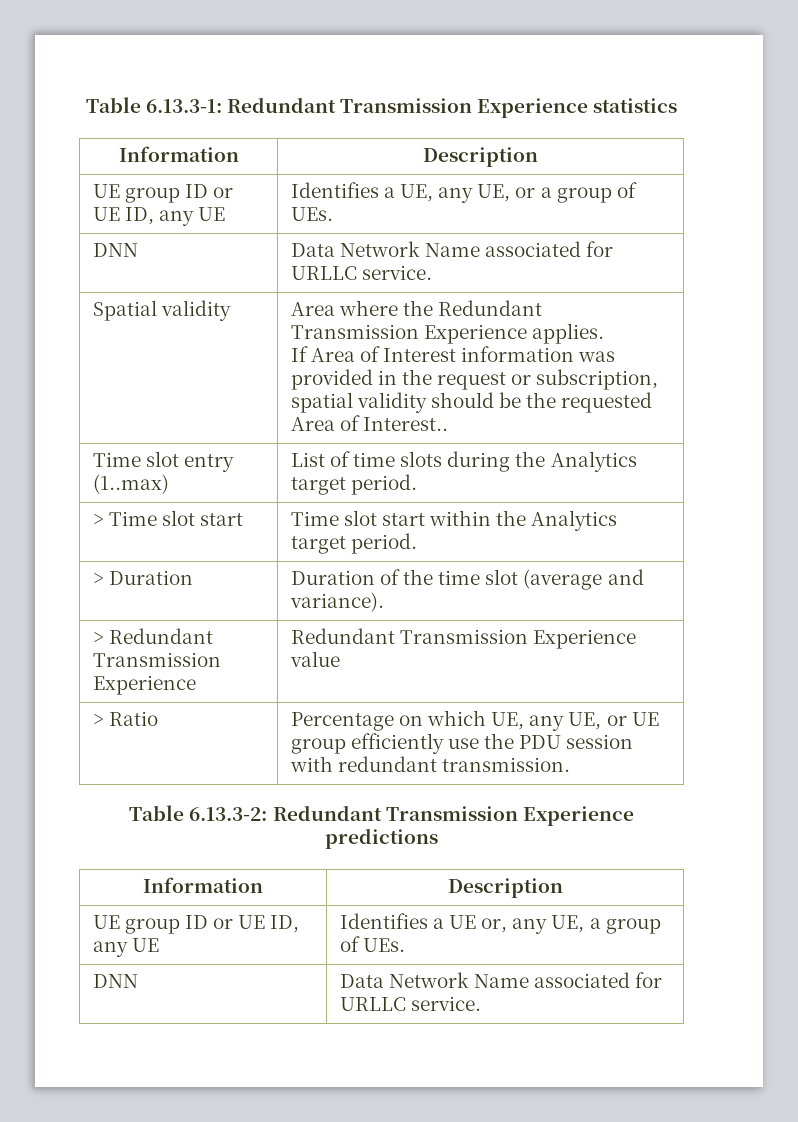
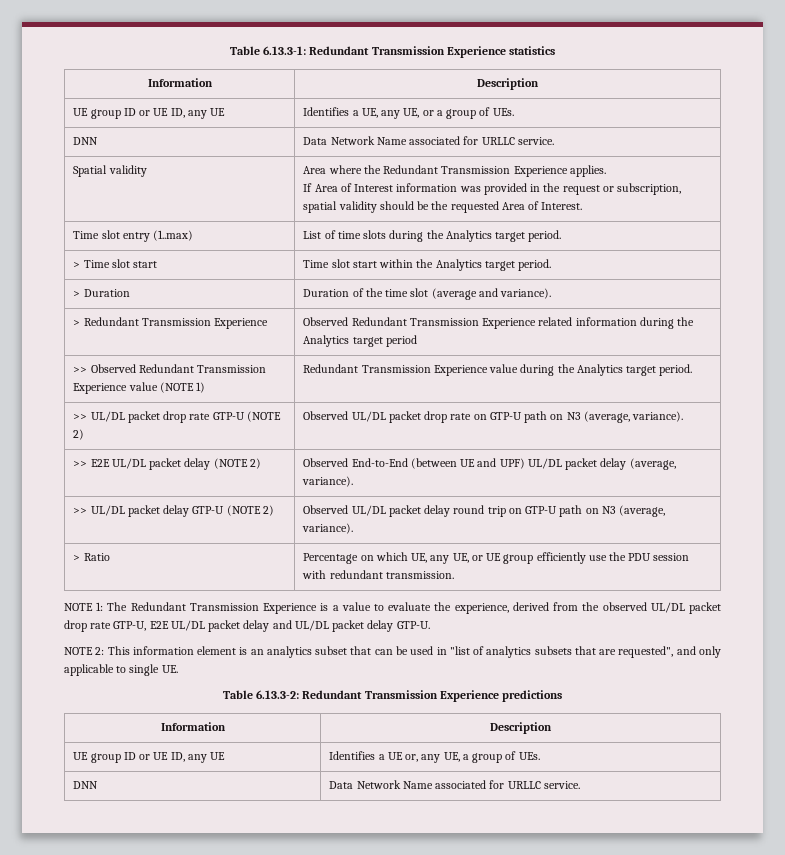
[363,417,449,431] Interest.. -> [541,202,583,210] Interest.
[290,628,637,649] [289,651,340,667] Redundant Transmission Experience value -> [303,317,695,329] [303,335,417,347] [73,364,267,373] [73,382,206,394] [303,364,693,376] [73,411,281,423] [73,429,85,440] [303,411,683,423] [73,458,261,470] [303,458,676,470] [302,476,354,487] [73,505,274,517] [303,505,665,517] [302,523,354,534] Observed Redundant Transmission Experience related information during the Analytics target period // >> Observed Redundant Transmission Experience value (NOTE 1) | Redundant Transmission Experience value during the Analytics target period. // >> UL/DL packet drop rate GTP-U (NOTE 2) | Observed UL/DL packet drop rate on GTP-U path on N3 (average, variance). // >> E2E UL/DL packet delay (NOTE 2) | Observed End-to-End (between UE and UPF) UL/DL packet delay (average, variance). // >> UL/DL packet delay GTP-U (NOTE 2) | Observed UL/DL packet delay round trip on GTP-U path on N3 (average, variance).
(571, 764) none -> [64,602,721,614] [64,620,430,632] [64,646,721,658] [64,664,178,676] // NOTE 1: The Redundant Transmission Experience is a value to evaluate the experience, derived from the observed UL/DL packet drop rate GTP-U, E2E UL/DL packet delay and UL/DL packet delay GTP-U. // NOTE 2: This information element is an analytics subset that can be used in "list of analytics subsets that are requested", and only applicable to single UE.

